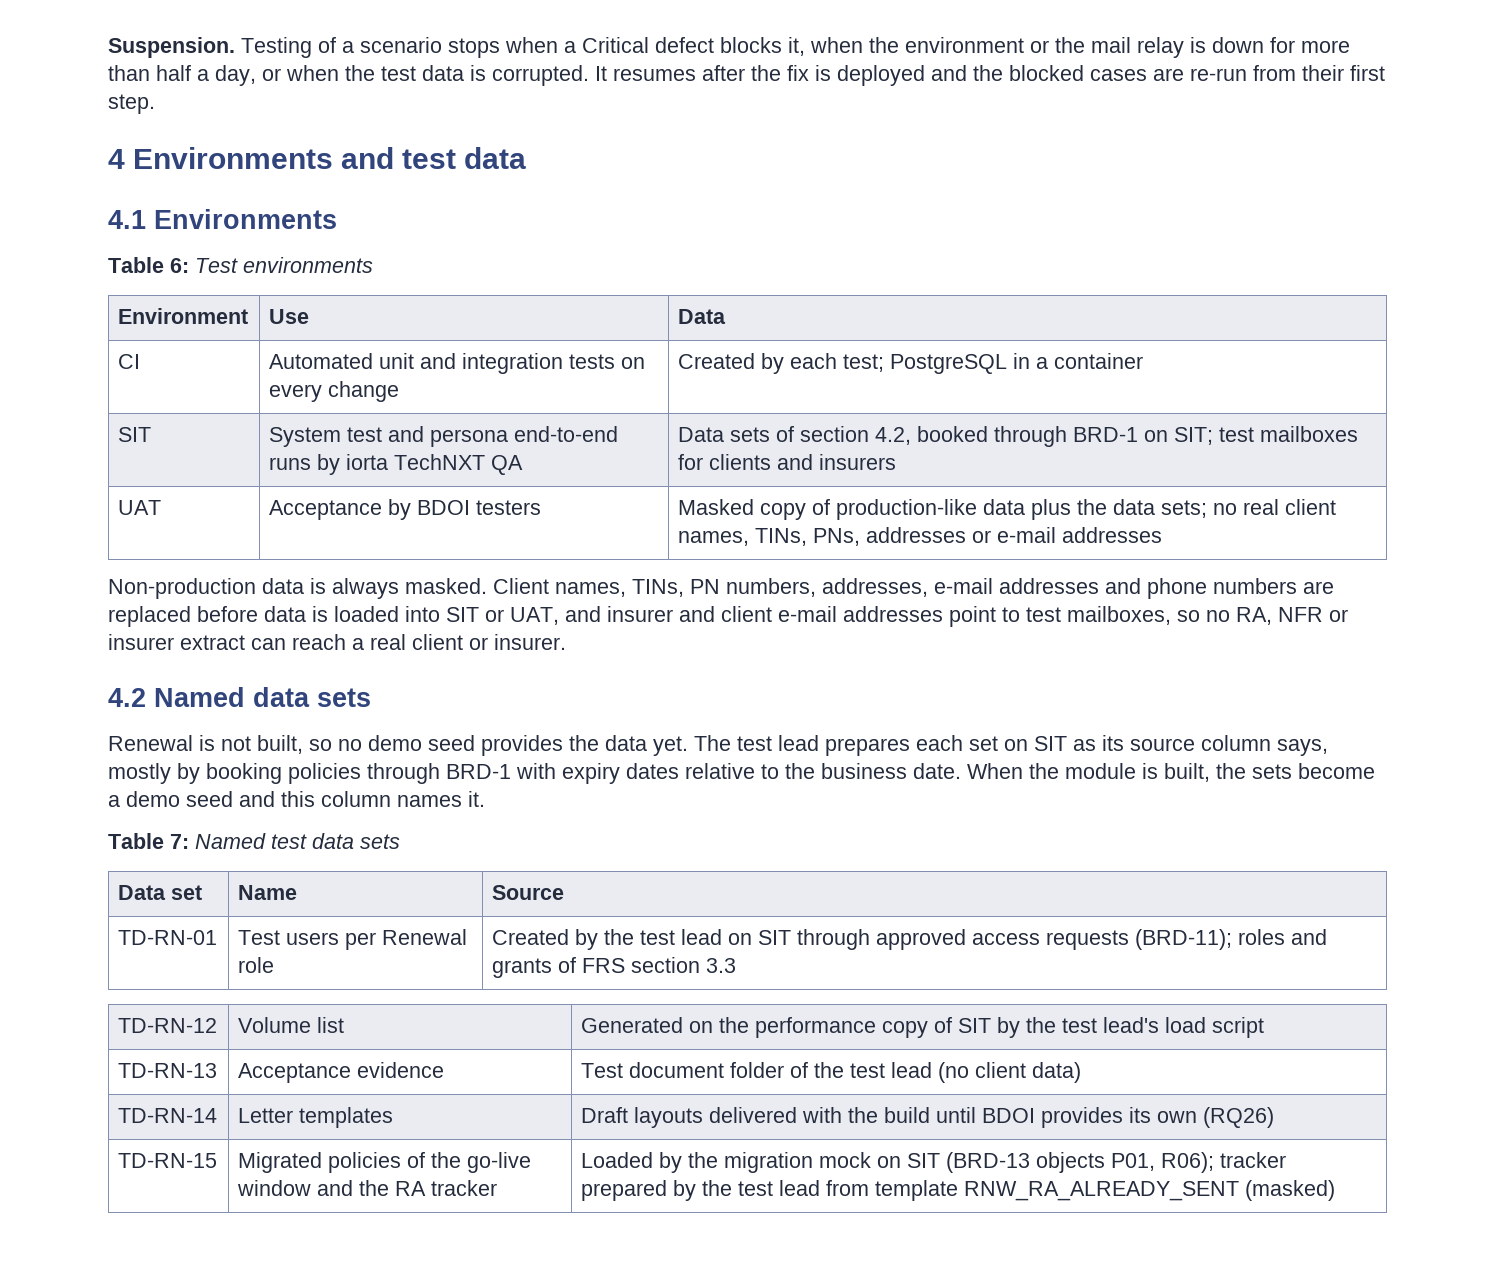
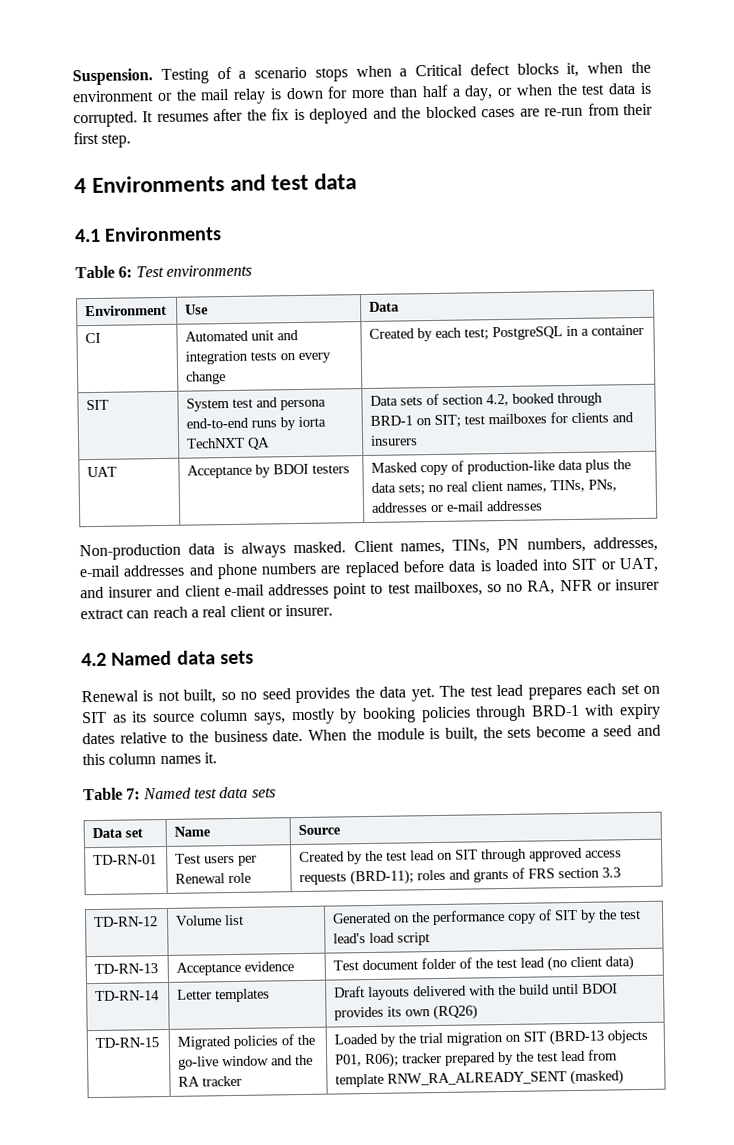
[368,735,422,751] demo -> (258, 695) none
[126,791,180,807] demo -> (599, 732) none
[724,1152,872,1173] migration mock -> [419,1032,504,1046] trial migration

